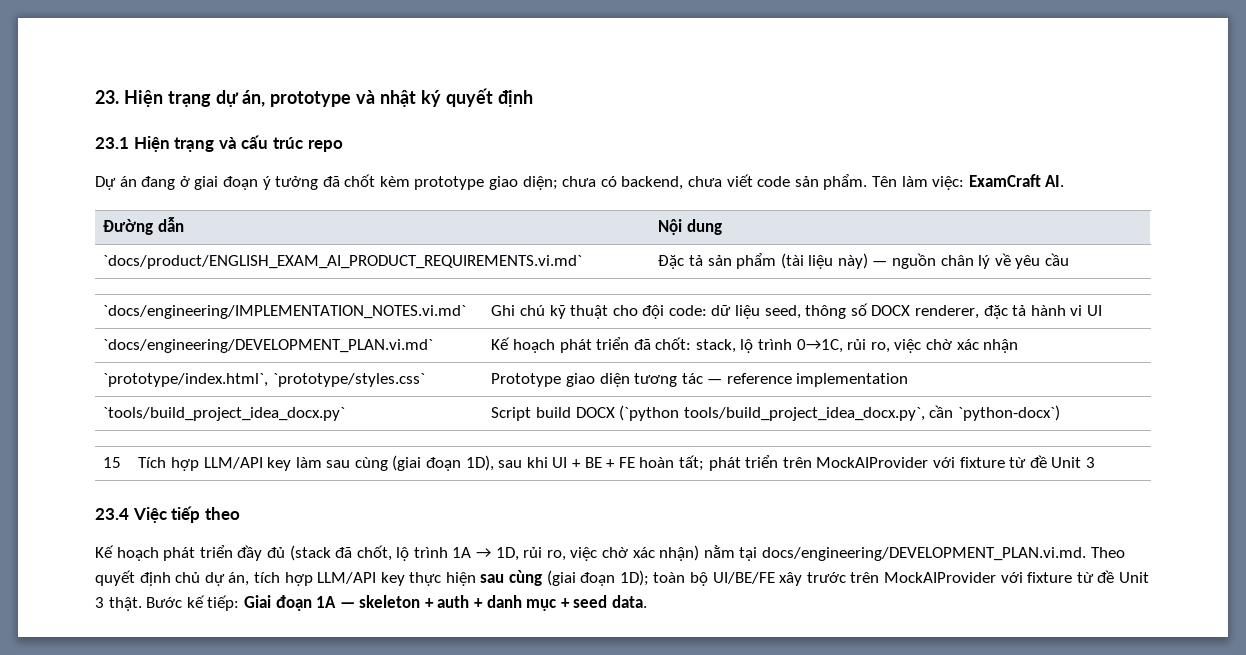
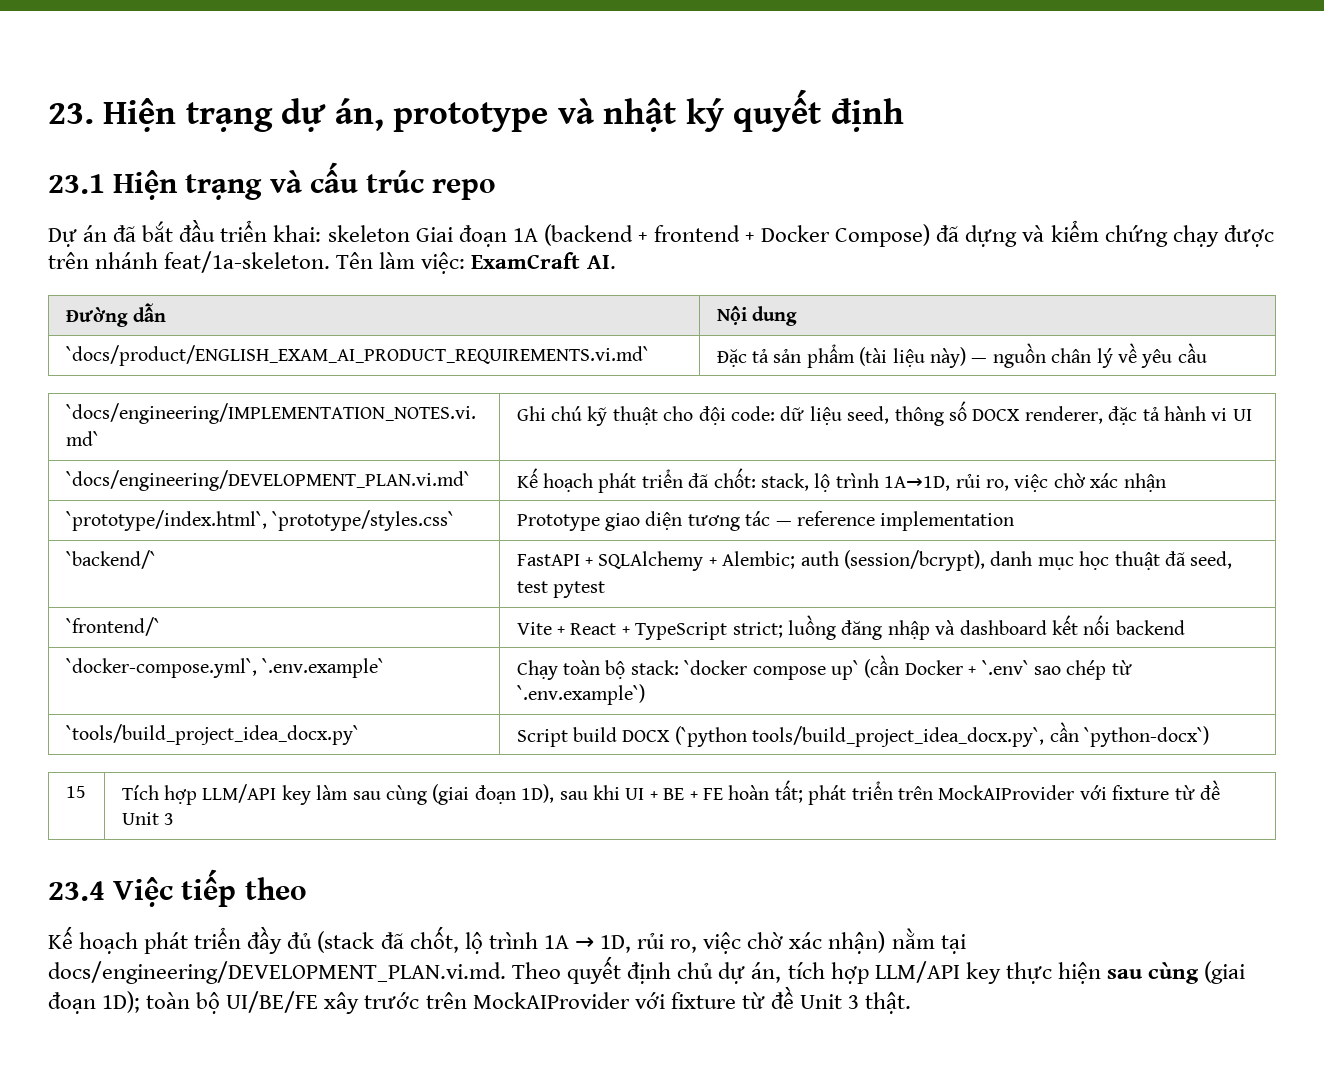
[141,174,868,190] đang ở giai đoạn ý tưởng đã chốt kèm prototype giao diện; chưa có backend, chưa viết code sản phẩm. -> [113,219,1274,247] [48,251,331,273] đã bắt đầu triển khai: skeleton Giai đoạn 1A (backend + frontend + Docker Compose) đã dựng và kiểm chứng chạy được trên nhánh feat/1a-skeleton.
[796,339,843,353] 0→1C, -> [884,476,951,491] 1A→1D,
(909, 380) none -> [65,550,156,569] [516,550,1233,571] [516,581,605,598] [65,617,160,636] [516,615,1185,640] [65,658,384,678] [516,655,1132,680] [516,684,645,705] // `backend/` | FastAPI + SQLAlchemy + Alembic; auth (session/bcrypt), danh mục học thuật đã seed, test pytest // `frontend/` | Vite + React + TypeScript strict; luồng đăng nhập và dashboard kết nối backend // `docker-compose.yml`, `.env.example` | Chạy toàn bộ stack: `docker compose up` (cần Docker + `.env` sao chép từ `.env.example`)
[146,595,648,611] Bước kế tiếp: Giai đoạn 1A — skeleton + auth + danh mục + seed data. -> (912, 1003) none

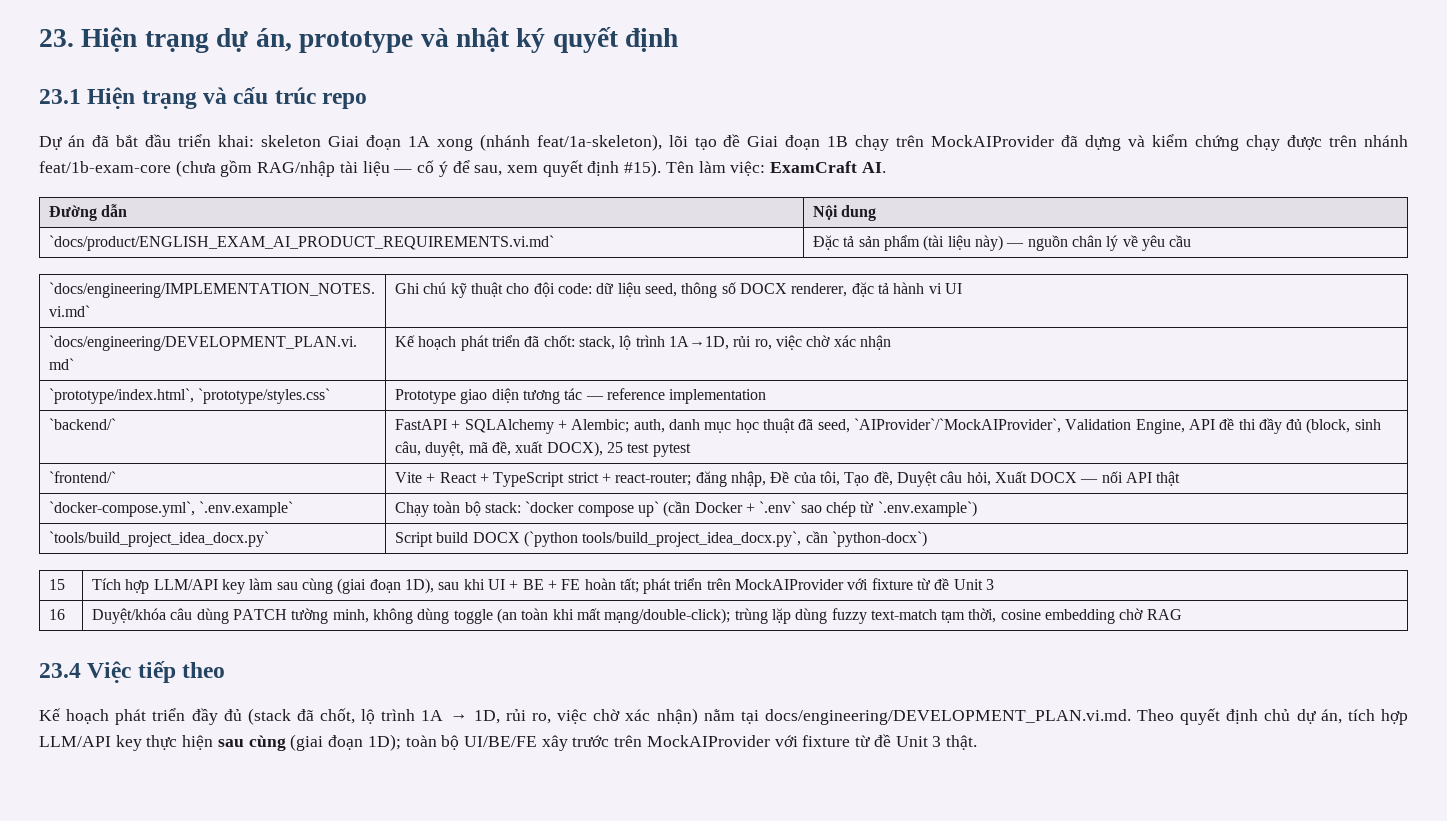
[543,224,931,247] (backend + frontend + Docker Compose) -> [436,134,1055,151] xong (nhánh feat/1a-skeleton), lõi tạo đề Giai đoạn 1B chạy trên MockAIProvider
[164,251,331,273] feat/1a-skeleton. -> [39,160,662,177] feat/1b-exam-core (chưa gồm RAG/nhập tài liệu — cố ý để sau, xem quyết định #15).
[800,550,985,571] auth (session/bcrypt), -> [633,419,665,433] auth,
(1233, 560) none -> [853,418,1381,434] [395,441,623,457] `AIProvider`/`MockAIProvider`, Validation Engine, API đề thi đầy đủ (block, sinh câu, duyệt, mã đề, xuất DOCX), 25
[732,615,1185,640] strict; luồng đăng nhập và dashboard kết nối backend -> [567,471,1181,487] strict + react-router; đăng nhập, Đề của tôi, Tạo đề, Duyệt câu hỏi, Xuất DOCX — nối API thật
(174, 819) none -> [49,609,66,620] [92,608,1182,624] // 16 | Duyệt/khóa câu dùng PATCH tường minh, không dùng toggle (an toàn khi mất mạng/double-click); trùng lặp dùng fuzzy text-match tạm thời, cosine embedding chờ RAG

